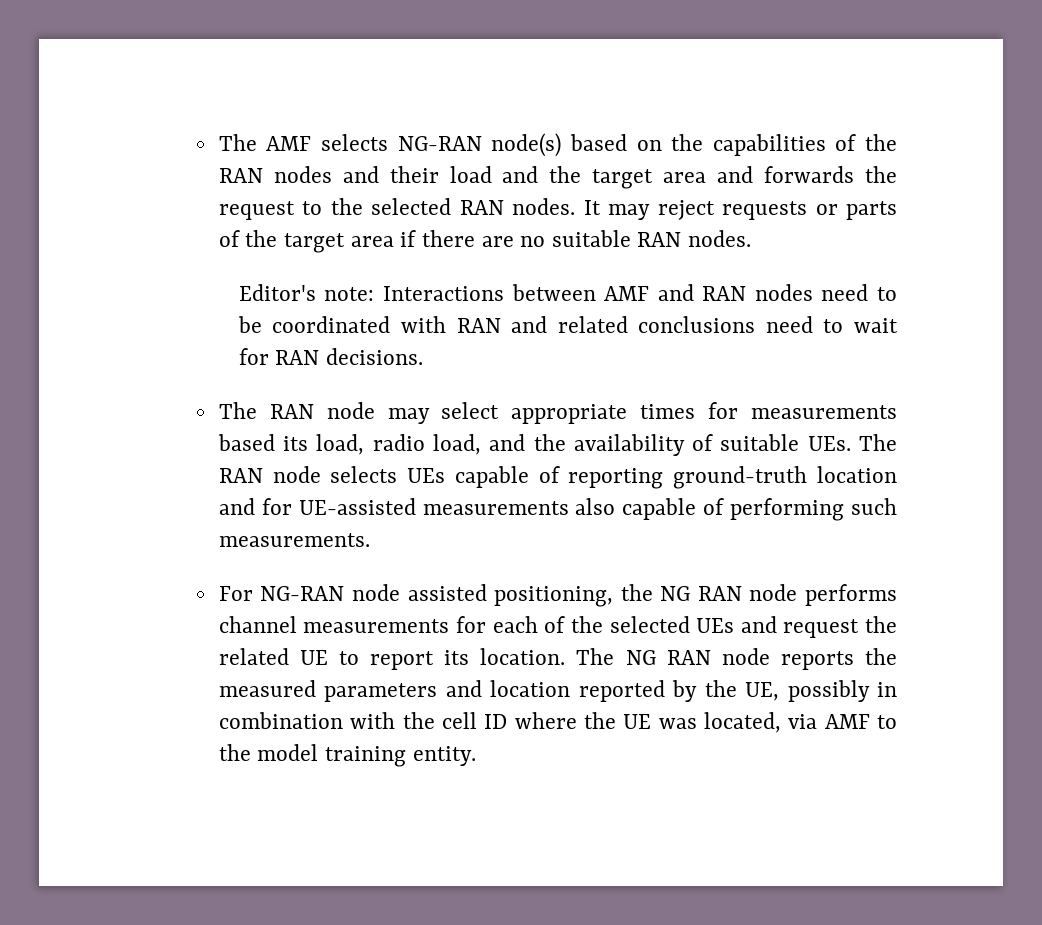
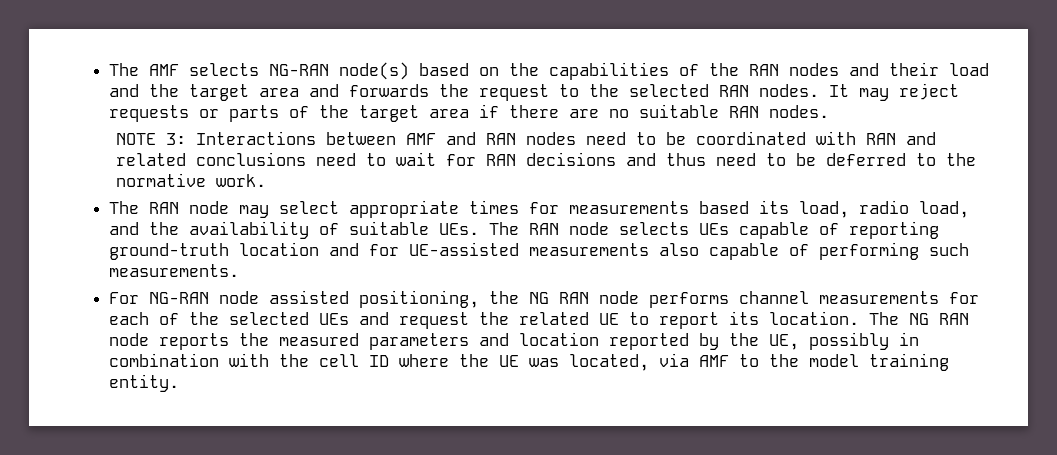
[238,284,375,301] Editor's note: -> [115,133,186,145] NOTE 3:
[326,348,424,365] decisions. -> [525,152,976,166] [115,173,266,187] decisions and thus need to be deferred to the normative work.

